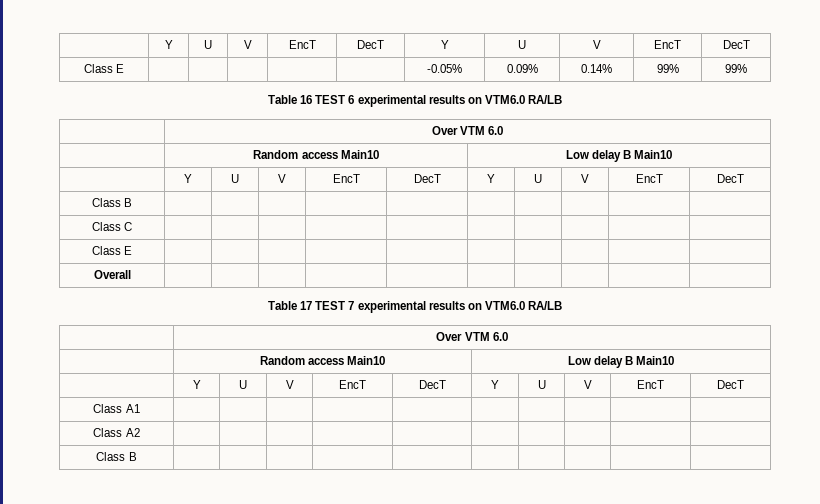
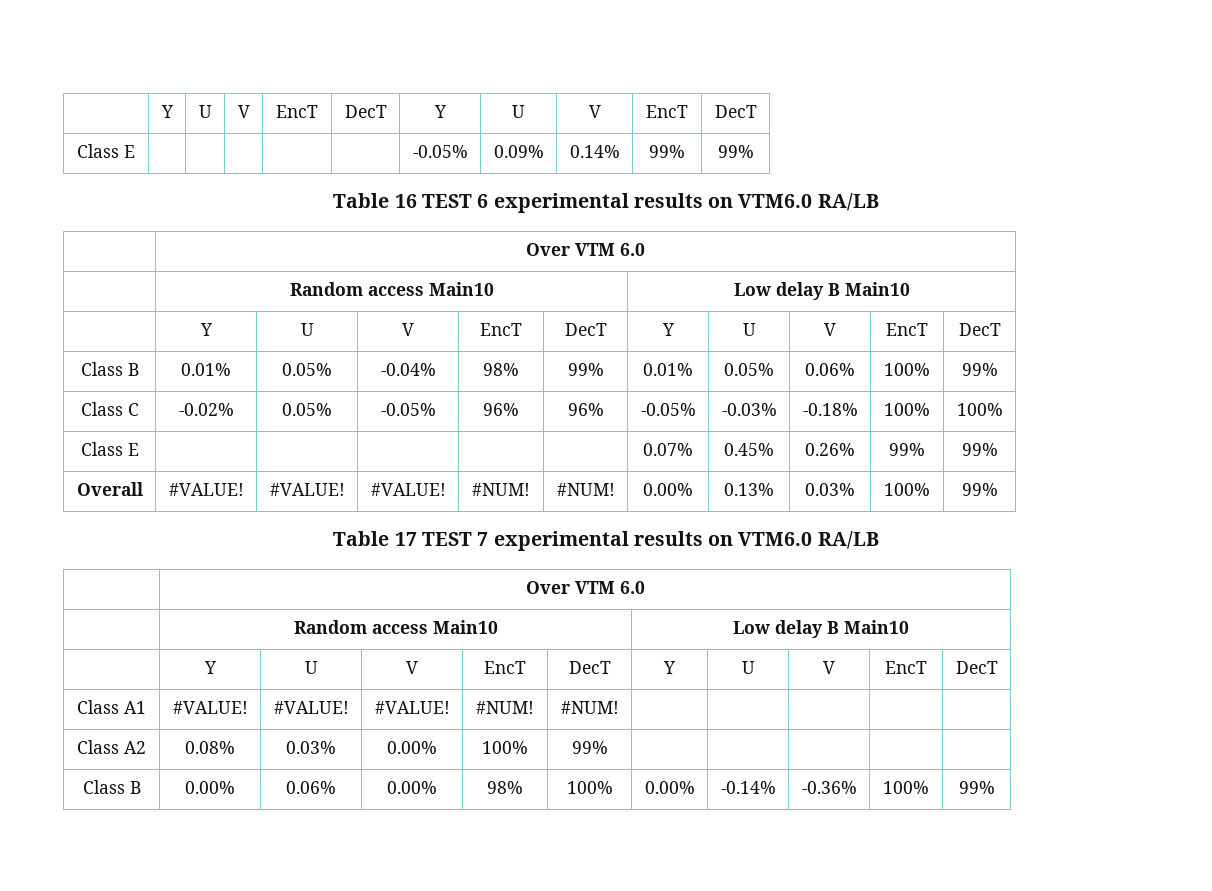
[91,222,133,231] [91,246,133,255] [93,270,131,279] | | | | | | | | | // Class C | | | | | | | | | | // Class E | | | | | | | | | | // Overall | | | | | | | | | | -> [181,363,231,376] [282,363,332,376] [380,363,436,376] [483,363,519,376] [567,363,604,376] [643,363,693,376] [724,363,774,376] [805,363,855,376] [884,363,930,376] [961,363,998,376] [80,402,139,416] [178,403,234,416] [282,403,332,416] [380,403,436,416] [483,403,519,416] [567,403,604,416] [640,403,696,416] [721,403,777,416] [802,403,858,416] [884,403,930,416] [956,403,1003,416] [80,442,139,456] [643,443,693,456] [724,443,774,456] [805,443,855,456] [889,443,925,456] [961,443,998,456] [76,482,143,496] [168,483,244,496] [269,483,345,496] [370,483,446,496] [472,483,530,496] [556,483,615,496] [643,483,693,496] [724,483,774,496] [805,483,855,496] [884,483,930,496] [961,483,998,496] 0.01% | 0.05% | -0.04% | 98% | 99% | 0.01% | 0.05% | 0.06% | 100% | 99% // Class C | -0.02% | 0.05% | -0.05% | 96% | 96% | -0.05% | -0.03% | -0.18% | 100% | 100% // Class E | | | | | | 0.07% | 0.45% | 0.26% | 99% | 99% // Overall | #VALUE! | #VALUE! | #VALUE! | #NUM! | #NUM! | 0.00% | 0.13% | 0.03% | 100% | 99%
[93,428,140,437] [96,452,137,461] | | | | | | | | | // Class A2 | | | | | | | | | | // Class B | | | | | | | | | | -> [172,701,248,714] [273,701,349,714] [374,701,450,714] [476,701,534,714] [560,701,619,714] [77,740,146,754] [185,741,235,754] [286,741,336,754] [387,741,437,754] [482,741,528,754] [571,741,608,754] [82,780,141,794] [185,781,235,794] [286,781,336,794] [387,781,437,794] [487,781,523,794] [566,781,613,794] [644,781,695,794] [720,781,776,794] [801,781,857,794] [883,781,929,794] [958,781,995,794] #VALUE! | #VALUE! | #VALUE! | #NUM! | #NUM! | | | | | // Class A2 | 0.08% | 0.03% | 0.00% | 100% | 99% | | | | | // Class B | 0.00% | 0.06% | 0.00% | 98% | 100% | 0.00% | -0.14% | -0.36% | 100% | 99%

